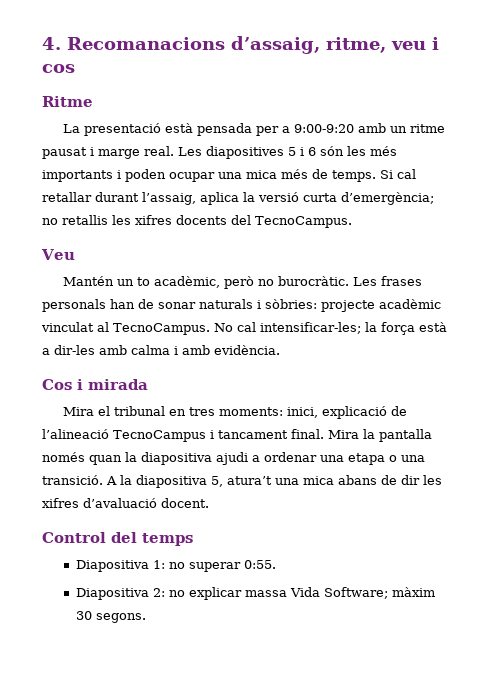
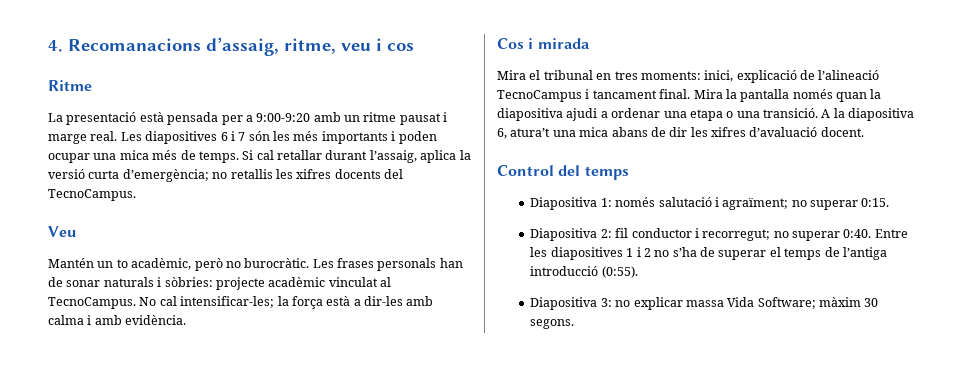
[288,147,316,156] 5 i 6 -> [220,131,246,141] 6 i 7
[211,476,223,487] 5, -> [497,128,507,139] 6,
[169,560,277,572] no superar 0:55. -> [615,197,890,210] només salutació i agraïment; no superar 0:15.
(166, 592) none -> [615,228,908,241] [530,247,887,260] [530,266,638,278] [530,297,612,310] fil conductor i recorregut; no superar 0:40. Entre les diapositives 1 i 2 no s’ha de superar el temps de l’antiga introducció (0:55). // Diapositiva 3:

